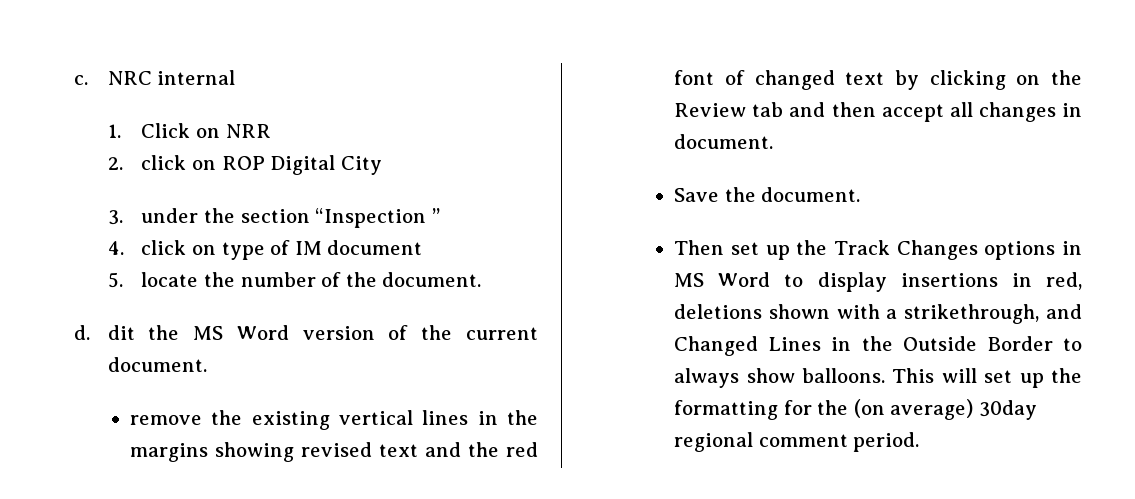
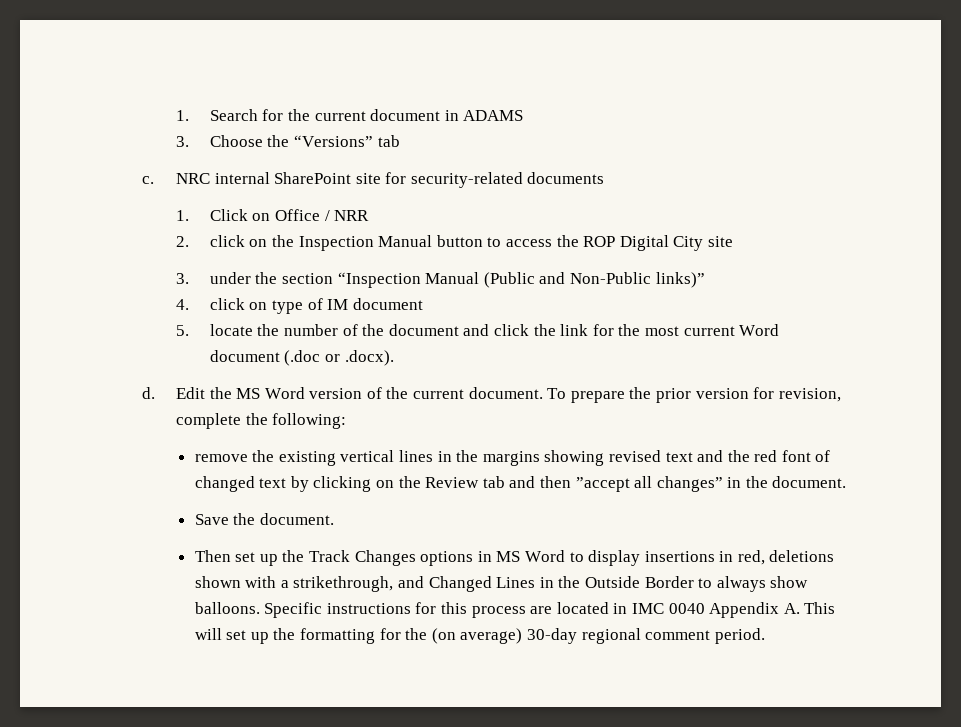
[73,70,236,85] c. NRC internal -> [175,109,524,121] [175,135,400,147] [141,172,605,188] 1. Search for the current document in ADAMS // 3. Choose the “Versions” tab // c. NRC internal SharePoint site for security-related documents
(220, 133) none -> [275,209,330,221] Office /
(216, 165) none -> [272,235,579,251] the Inspection Manual button to access the
(382, 165) none -> [707,236,733,247] site
[431,208,440,223] ” -> [425,272,705,288] Manual (Public and Non-Public links)”
[382,272,482,287] document. -> [388,324,780,336] [209,350,394,366] document and click the link for the most current Word document (.doc or .docx).
[107,325,135,340] dit -> [175,387,205,399] Edit
(207, 364) none -> [547,387,841,403] [175,413,347,429] To prepare the prior version for revision, complete the following:
[881,102,1082,122] accept all changes in -> [575,476,768,492] ”accept all changes” in the
(885, 375) none -> [264,602,800,618] Specific instructions for this process are located in IMC 0040 Appendix A.
[978,400,1037,420] 30day -> [526,628,577,644] 30-day

